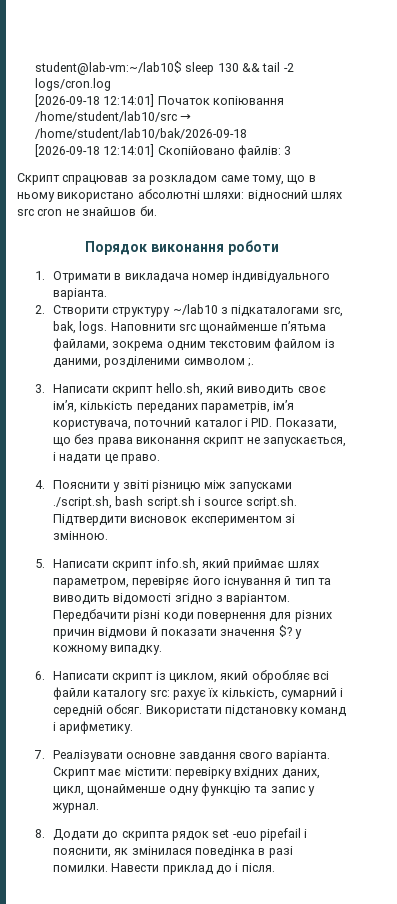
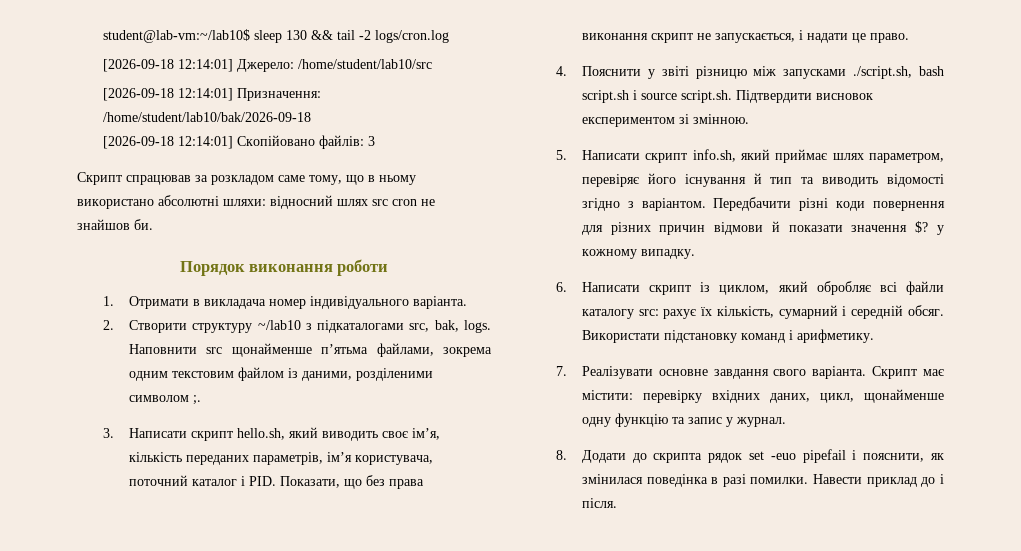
[157,96,285,105] Початок копіювання -> [236,59,294,72] Джерело:
[180,114,192,121] → -> [102,88,321,101] // [2026-09-18 12:14:01] Призначення:

